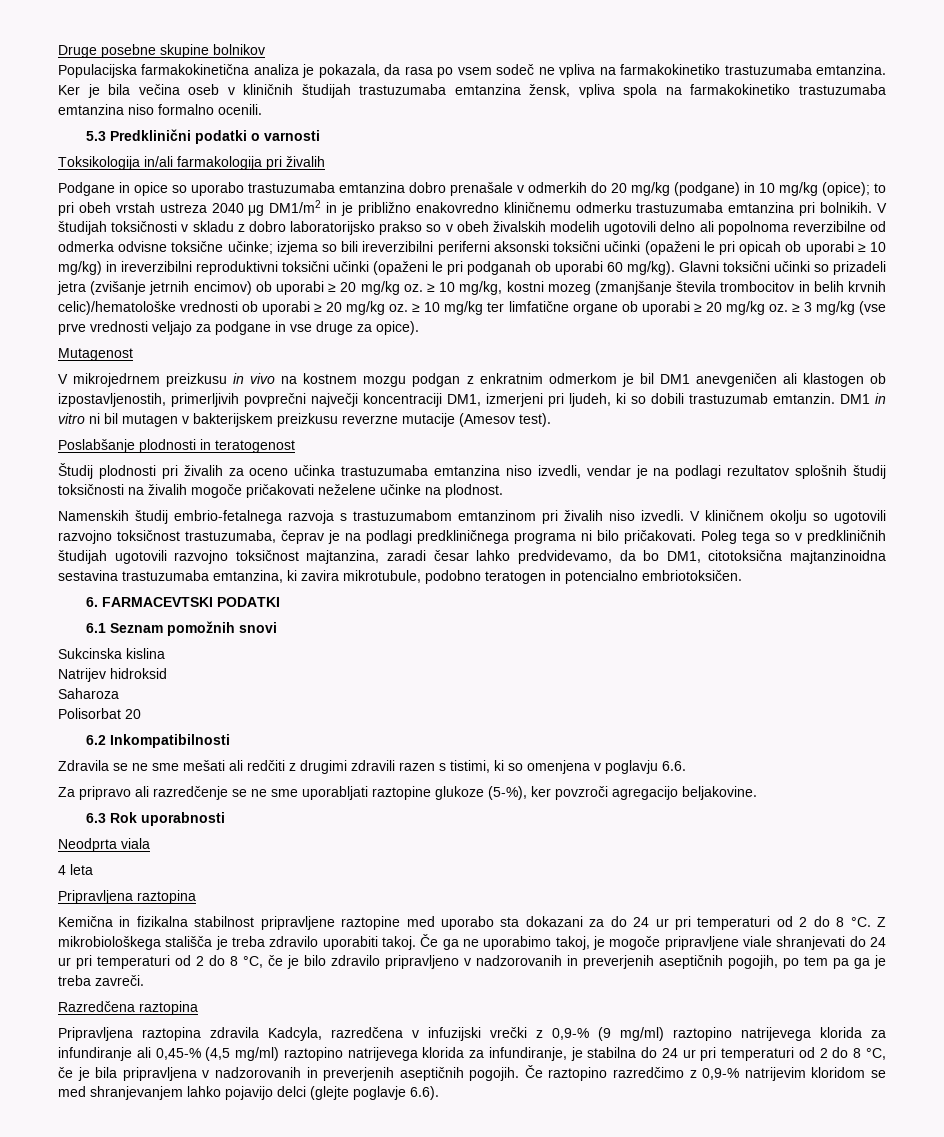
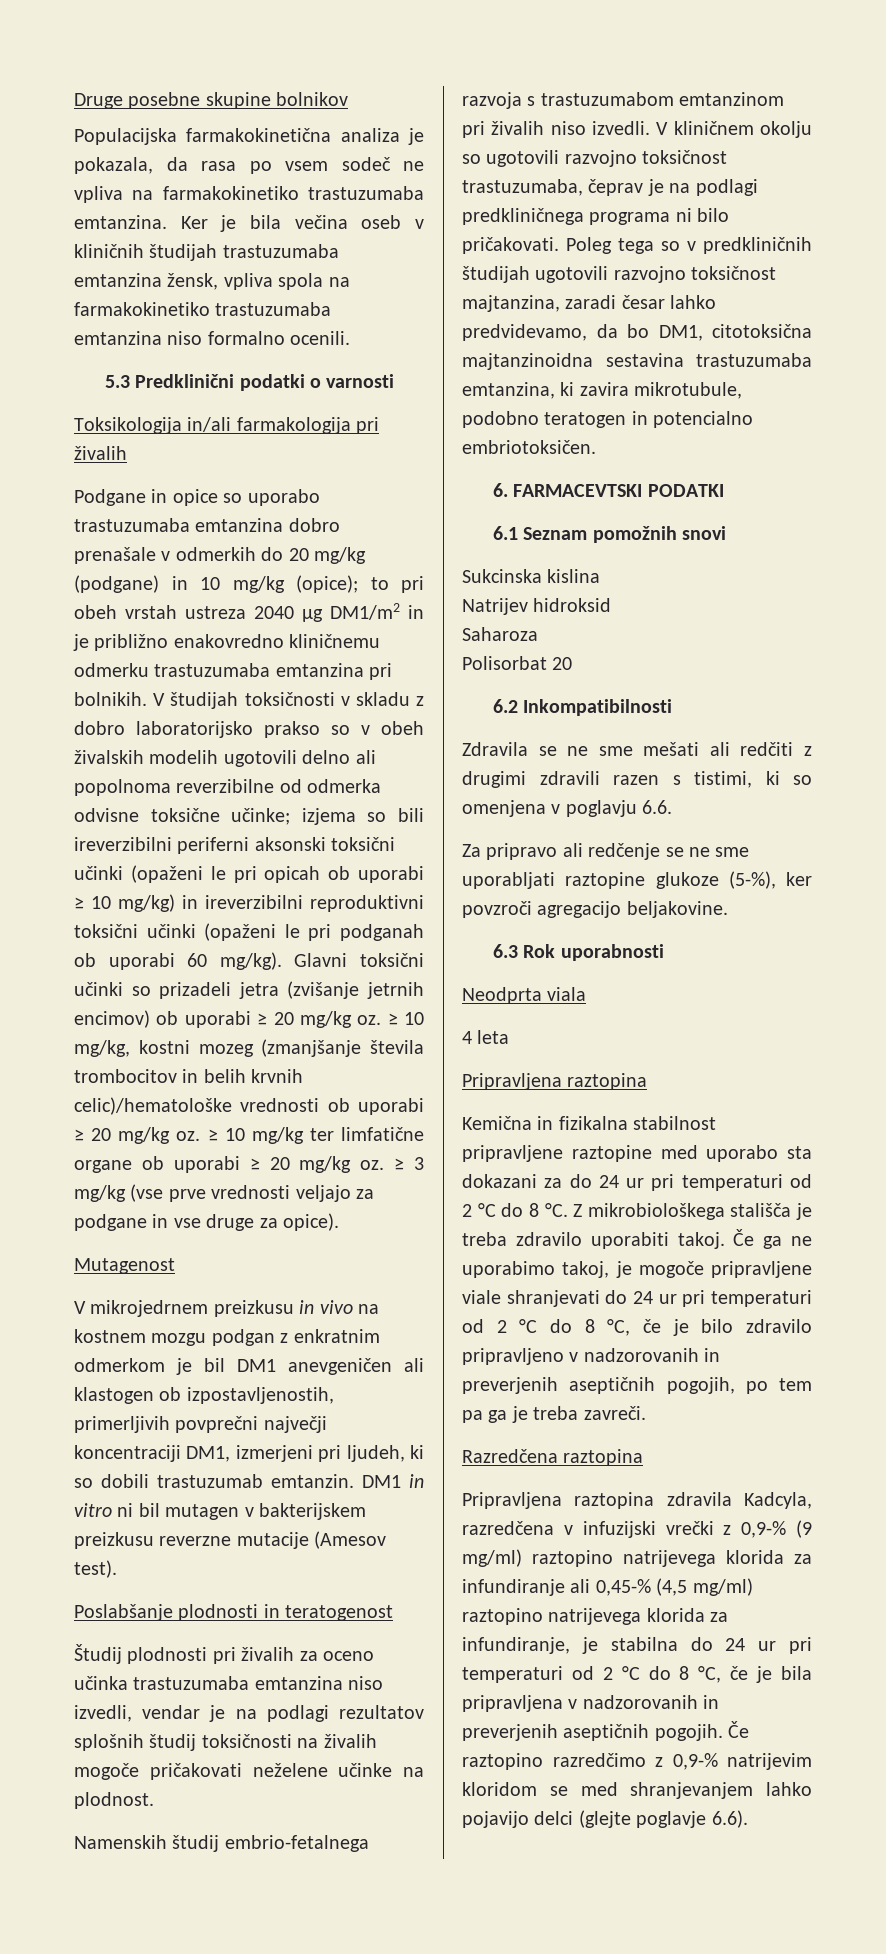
[153,786,228,800] razredčenje -> [588,843,661,860] redčenje
(808, 922) none -> [477,1203,496,1217] °C
(204, 961) none -> [519,1319,538,1333] °C
(828, 1053) none -> [621,1666,640,1680] °C

